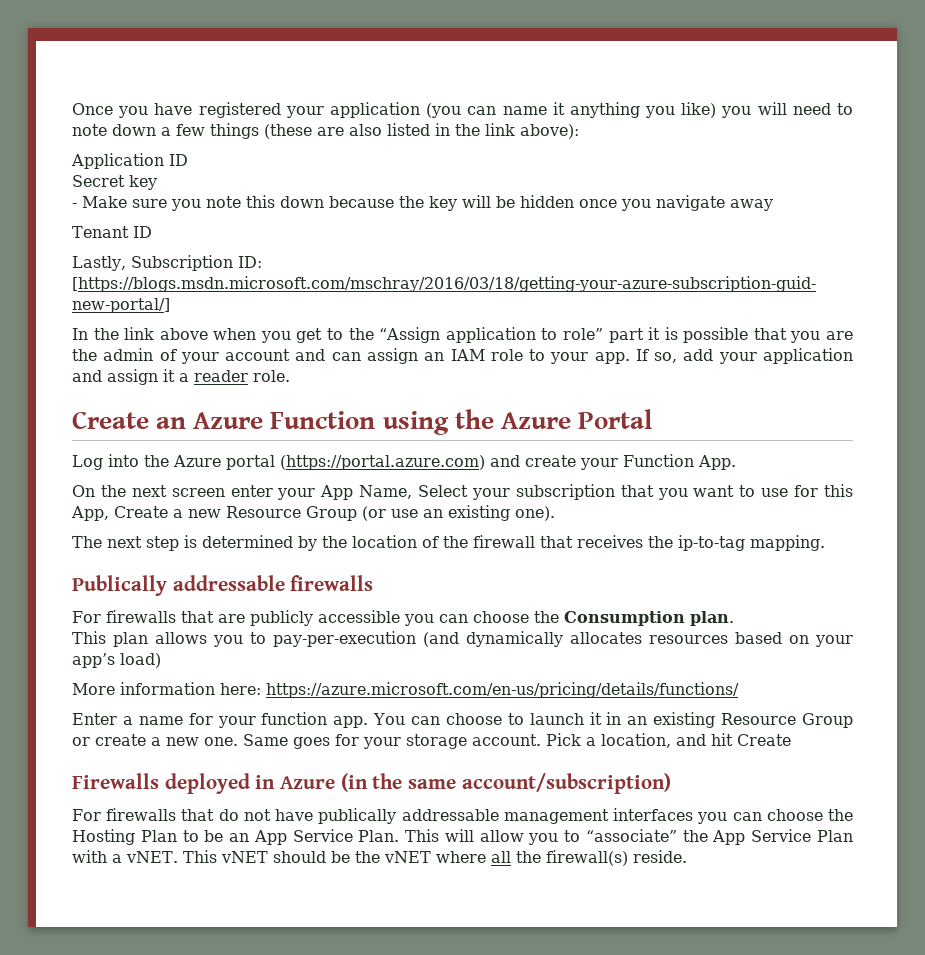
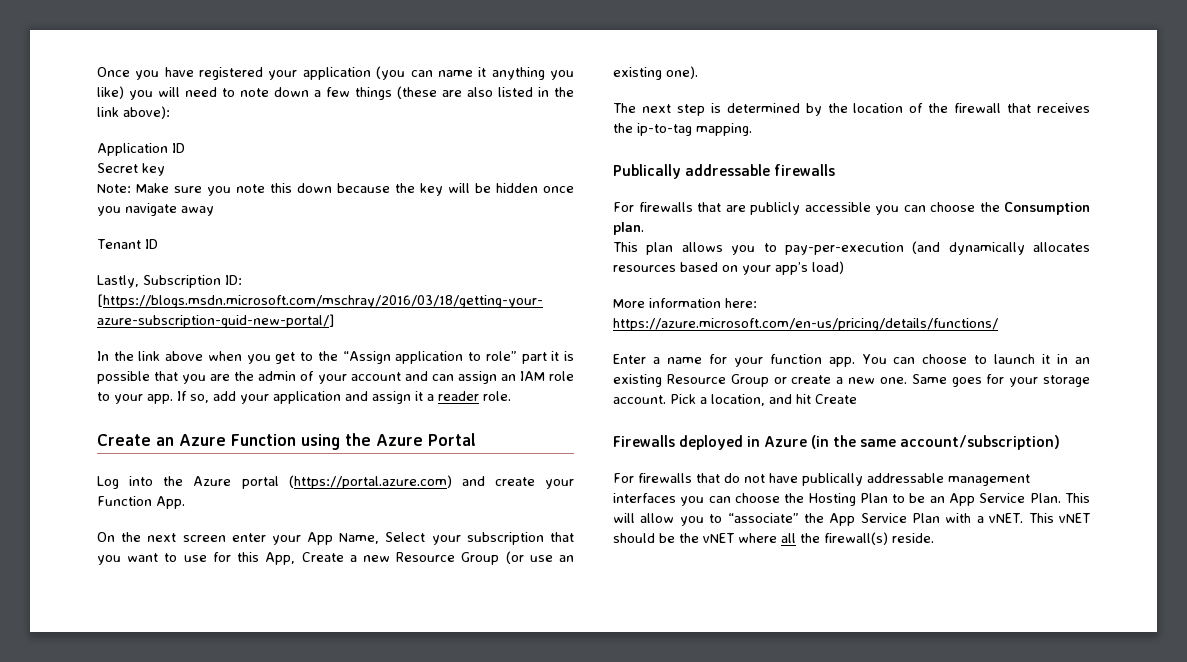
[72,203,77,208] - -> [97,184,131,193] Note:

